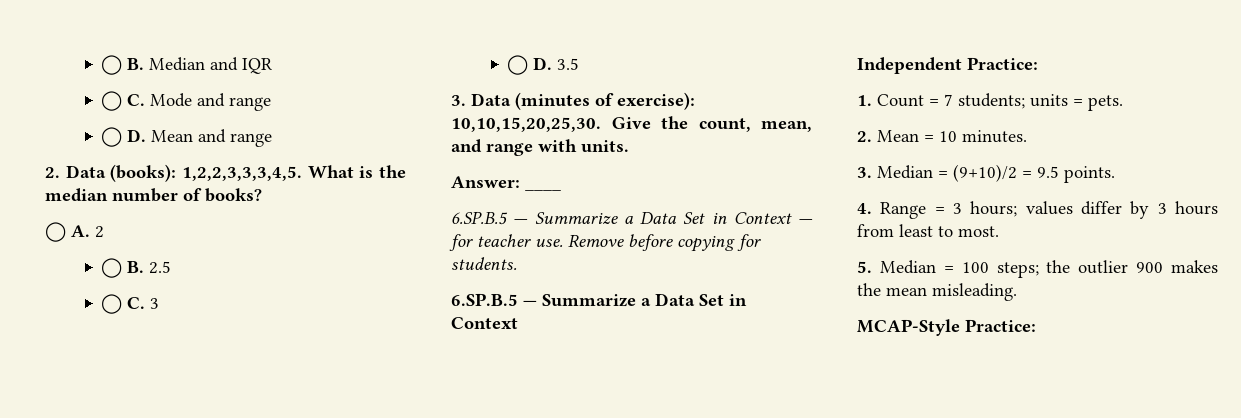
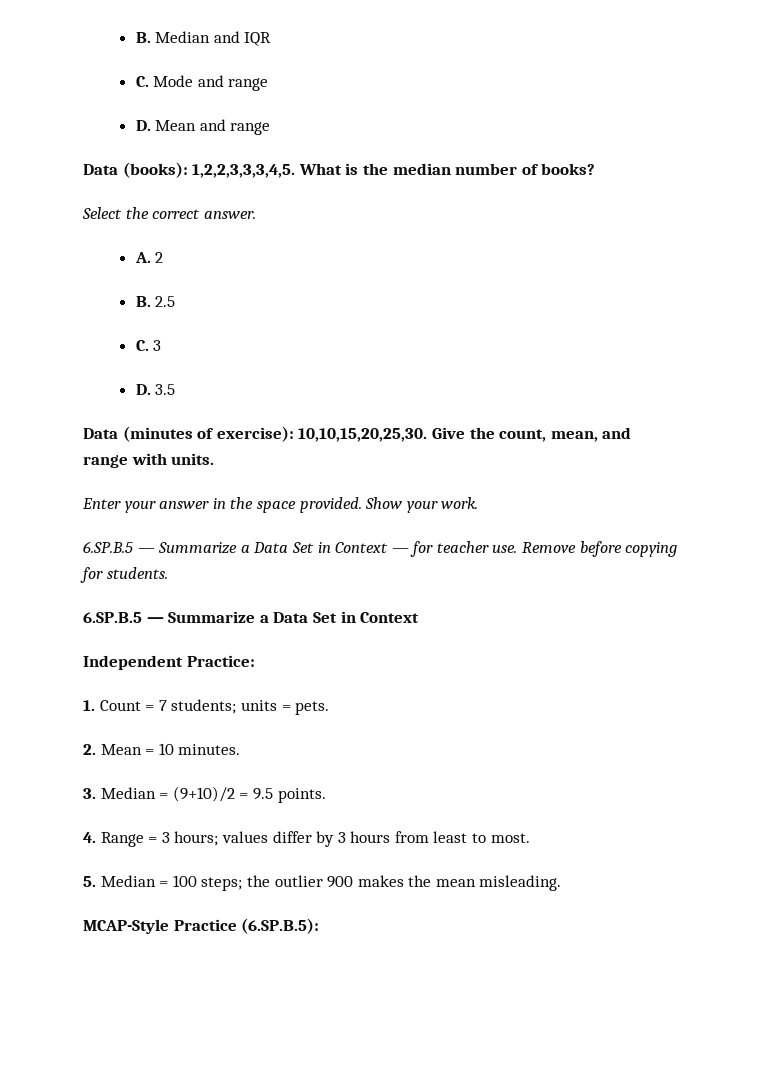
[101,55,123,75] ◯ -> (135, 37) none
[101,91,123,111] ◯ -> (272, 39) none
[101,127,123,147] ◯ -> (269, 84) none
[45,167,60,178] 2. -> (271, 128) none
[45,222,66,242] ◯ -> [82,207,256,219] Select the correct answer. //
[101,258,123,278] ◯ -> (164, 257) none
[101,294,123,314] ◯ -> (176, 301) none
[507,55,529,75] ◯ -> (162, 345) none
[451,95,466,106] 3. -> (176, 389) none
[451,176,520,188] [525,188,561,191] Answer: ____ -> [82,497,479,513] Enter your answer in the space provided. Show your work.
[965,319,1036,332] Practice: -> [173,918,320,934] Practice (6.SP.B.5):

